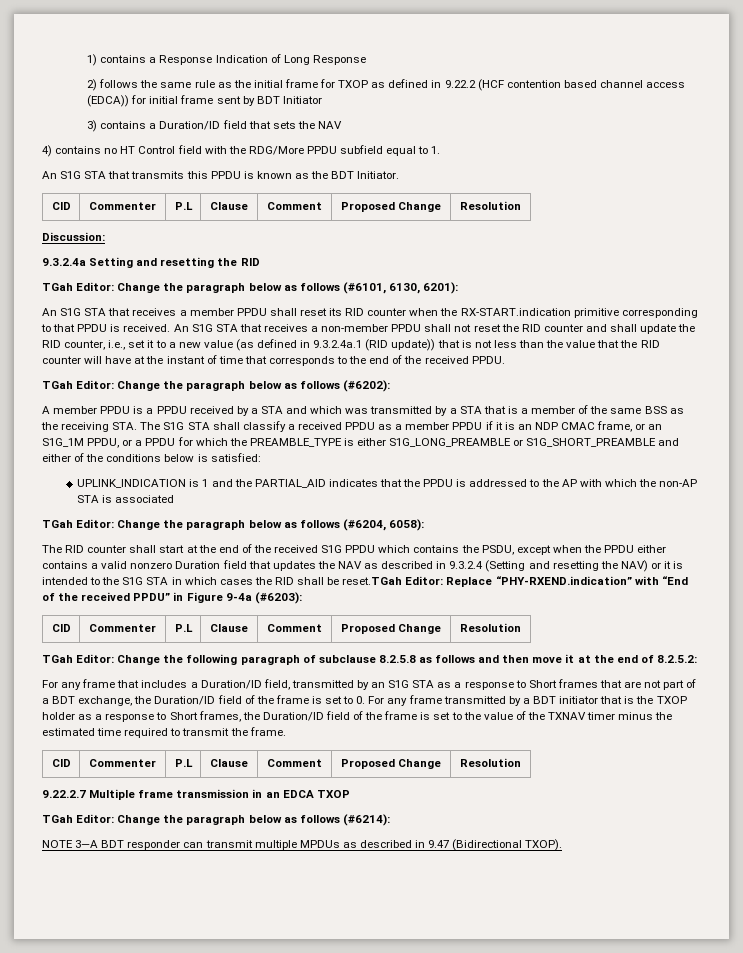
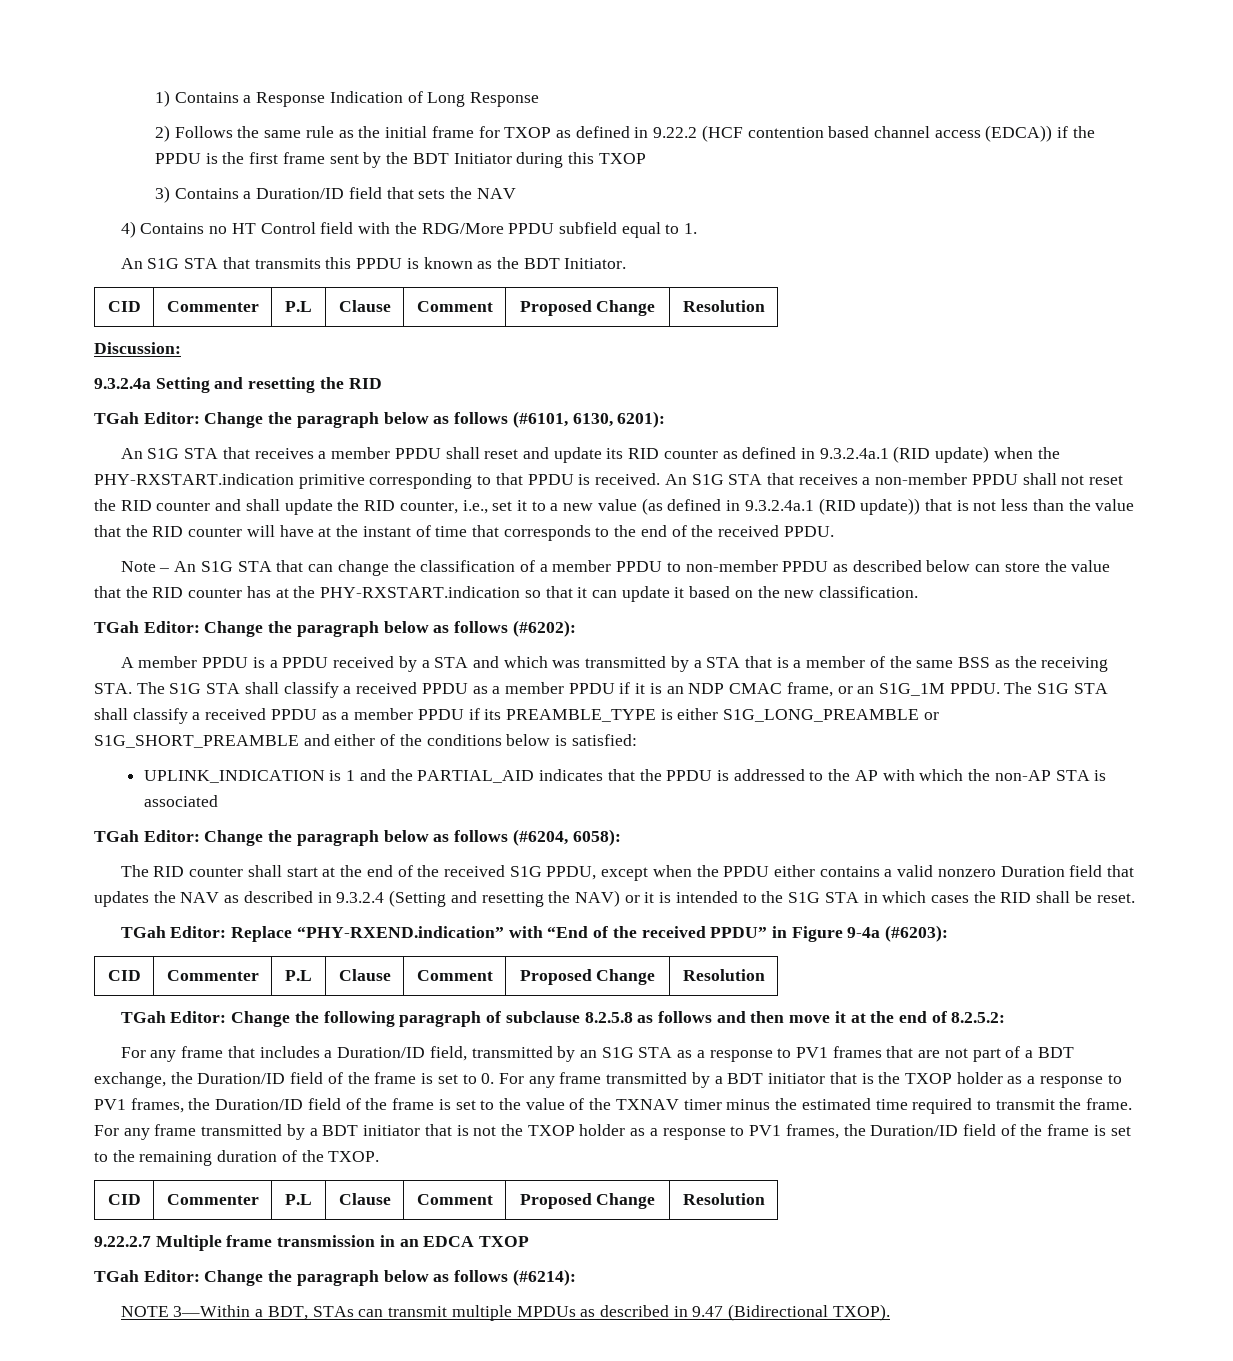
[100,55,147,63] contains -> [174,92,239,103] Contains
[99,79,139,88] follows -> [174,126,233,138] Follows
[131,95,179,104] for initial -> [1057,126,1095,138] [154,152,279,164] if the PPDU is the first
(255, 101) none -> [386,152,409,164] the
(322, 100) none -> [516,152,646,168] during this TXOP
[100,121,147,129] contains -> [174,188,239,199] Contains
[55,146,102,154] contains -> [140,223,205,234] Contains
(327, 312) none -> [522,447,602,463] and update
[409,308,571,316] when the RX-START.indication -> [722,446,1060,463] [94,473,294,485] as defined in 9.3.2.4a.1 (RID update) when the PHY-RXSTART.indication
(505, 360) none -> [120,560,1111,576] [94,586,919,602] // Note – An S1G STA that can change the classification of a member PPDU to non-member PPDU as described below can store the value that the RID counter has at the PHY-RXSTART.indication so that it can update it based on the new classification.
[87,437,247,448] PPDU, or a PPDU for which the -> [949,682,1108,694] [94,708,502,724] PPDU. The S1G STA shall classify a received PPDU as a member PPDU if its
[345,545,514,555] PPDU which contains the PSDU, -> [546,866,597,880] PPDU,
[342,577,403,585] reset.TGah -> [1096,893,1135,903] [120,926,166,938] reset. // TGah
[528,680,557,688] Short -> [796,1047,829,1058] PV1
[169,712,198,720] Short -> [94,1099,126,1110] PV1
(286, 731) none -> [94,1124,1131,1140] [94,1150,380,1166] For any frame transmitted by a BDT initiator that is not the TXOP holder as a response to PV1 frames, the Duration/ID field of the frame is set to the remaining duration of the TXOP.
[75,840,181,850] 3—A BDT responder -> [173,1305,354,1320] 3—Within a BDT, STAs

